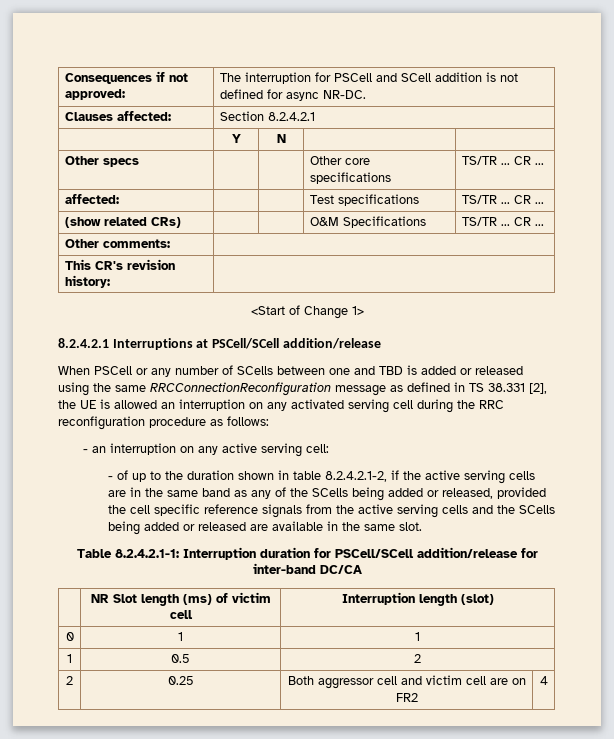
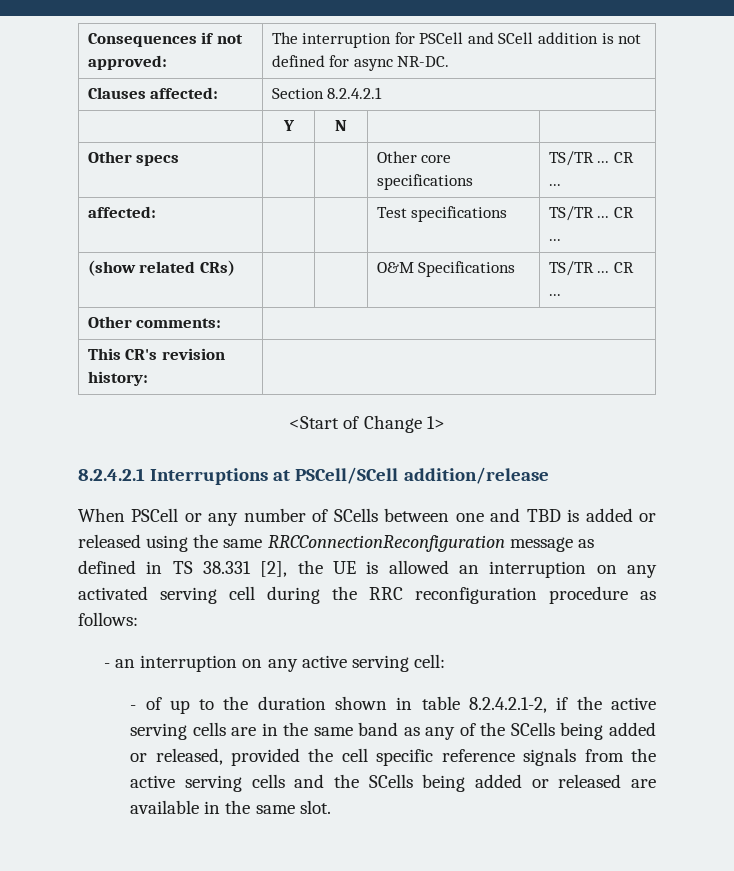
[76,547,538,560] [252,563,362,574] [90,592,271,606] [169,610,193,619] [341,592,494,606] [65,632,74,641] [178,632,183,641] [415,632,421,641] [67,654,72,663] [171,654,190,663] [414,654,422,663] [66,676,73,685] [167,676,194,685] [287,675,526,689] [395,693,418,702] [539,676,548,685] // Table 8.2.4.2.1-1: Interruption duration for PSCell/SCell addition/release for inter-band DC/CA // | NR Slot length (ms) of victim cell | Interruption length (slot) // 0 | 1 | 1 // 1 | 0.5 | 2 // 2 | 0.25 | Both aggressor cell and victim cell are on FR2 | 4 -> (331, 807) none

